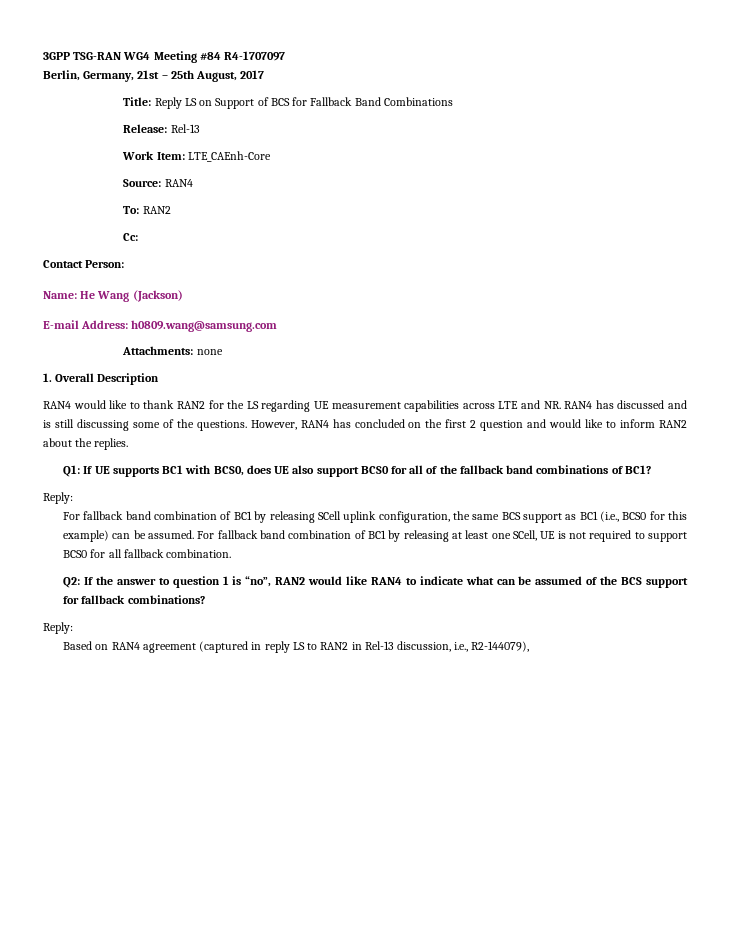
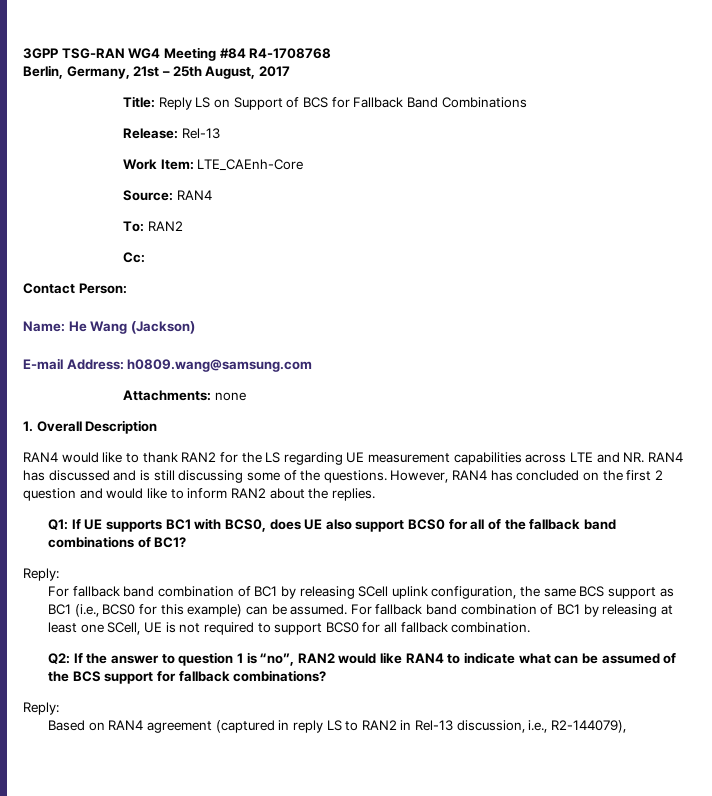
[224,51,286,61] R4-1707097 -> [249,48,332,59] R4-1708768

